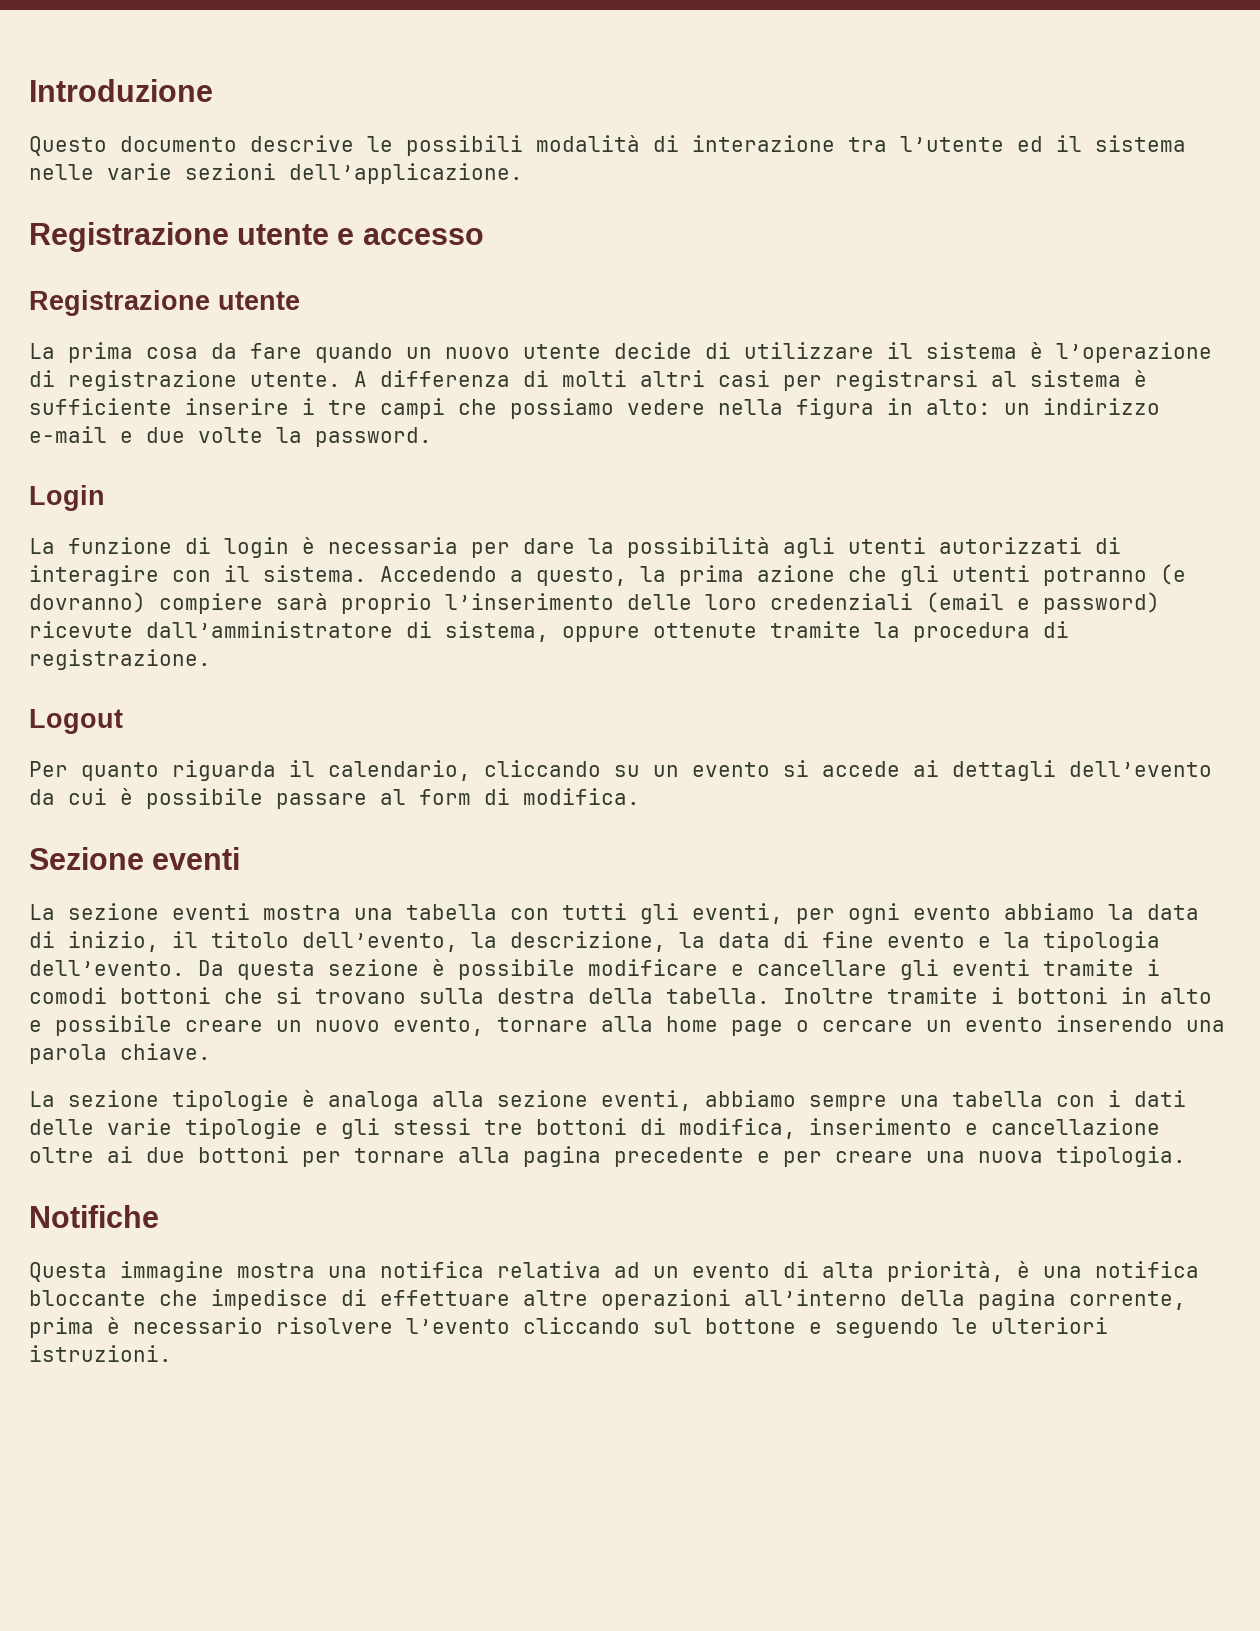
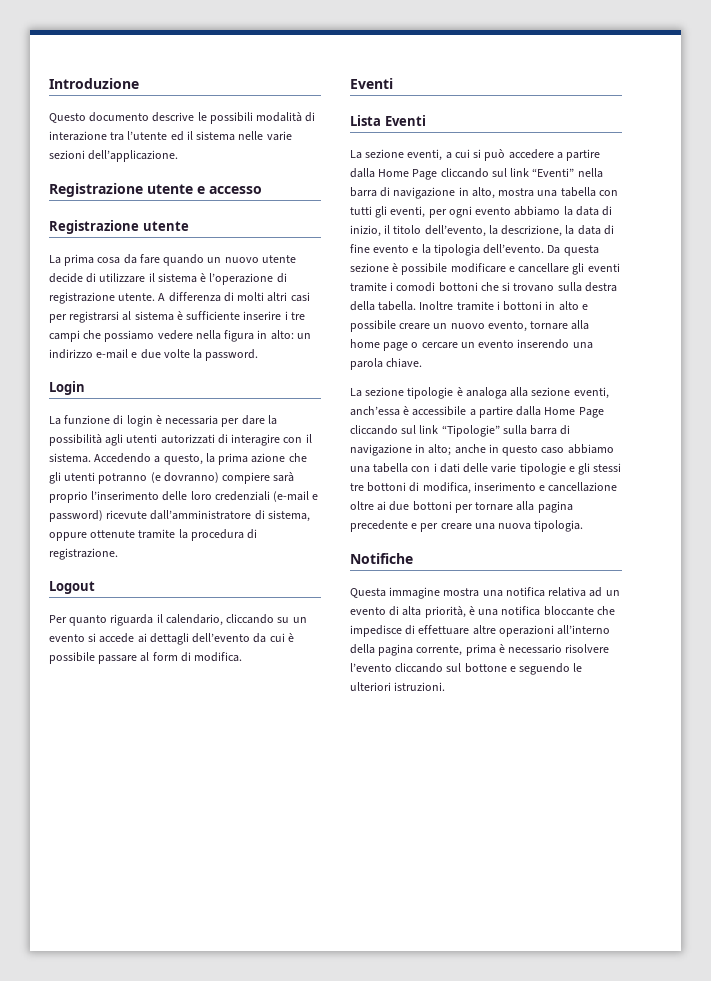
[926,592,1004,613] (email -> [273,491,310,502] (e-mail
[29,847,241,870] [29,903,250,920] Sezione eventi // La sezione eventi -> [350,78,393,89] [350,115,426,126] [350,149,601,161] [350,168,603,180] [350,187,495,199] Eventi // Lista Eventi // La sezione eventi, a cui si può accedere a partire dalla Home Page cliccando sul link “Eventi” nella barra di navigazione in alto,
[705,1090,887,1111] abbiamo sempre -> [350,406,604,418] [350,425,571,437] [350,444,614,456] anch’essa è accessibile a partire dalla Home Page cliccando sul link “Tipologie” sulla barra di navigazione in alto; anche in questo caso abbiamo

